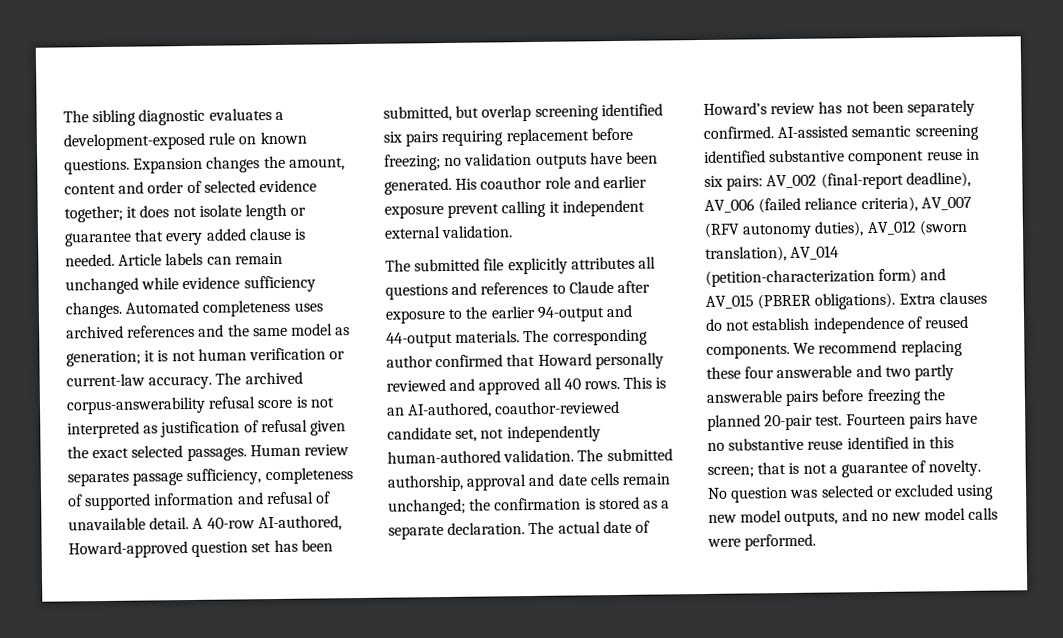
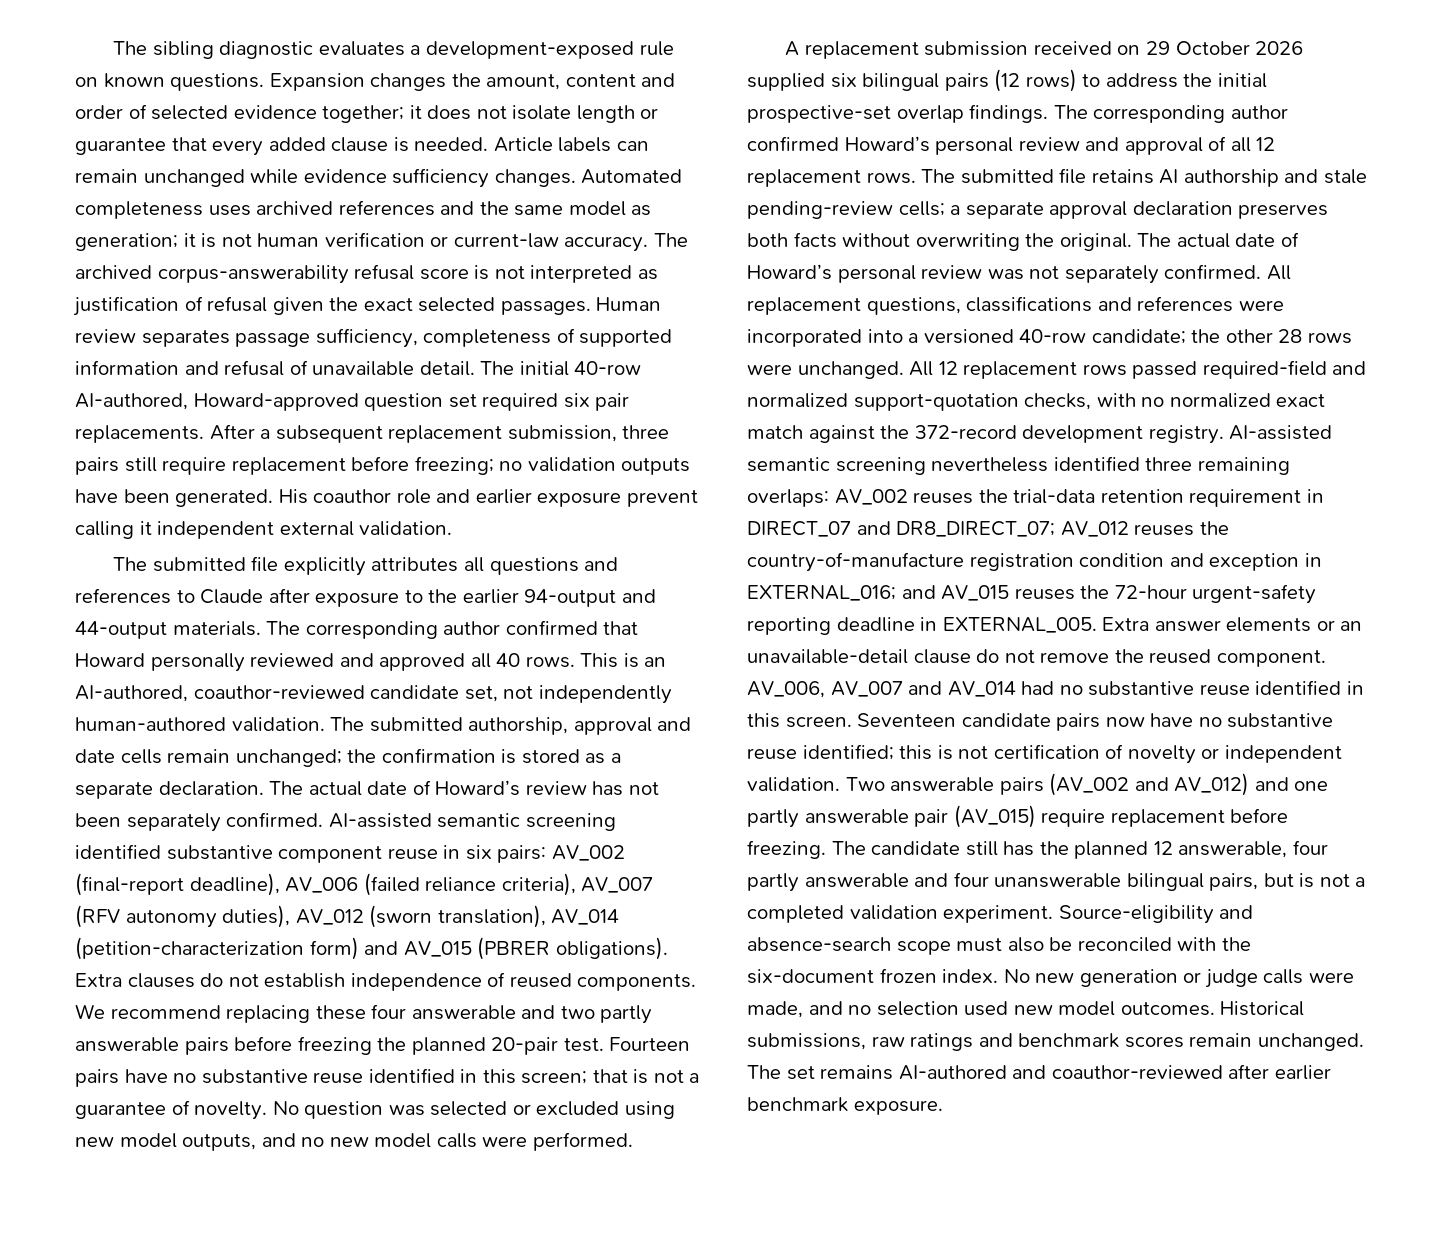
[192,517,204,529] A -> [480,361,569,376] The initial
[273,539,333,553] [383,103,663,122] [383,130,504,147] has been submitted, but overlap screening identified six pairs requiring -> [482,393,630,411] [75,424,670,443] [75,457,227,475] required six pair replacements. After a subsequent replacement submission, three pairs still require
(817, 542) none -> [785,41,1304,59] [747,69,1267,92] [747,104,1288,123] [747,136,1276,155] [747,168,1367,187] [747,201,1329,219] [747,232,1299,251] [747,264,1291,284] [747,296,1284,315] [747,329,1352,347] [747,360,1367,379] [747,393,1326,411] [747,425,1333,444] [747,456,1290,475] [747,489,1324,507] [747,521,1229,537] [747,552,1322,572] [747,584,1317,604] [747,617,1363,635] [747,649,1326,667] [747,680,1364,698] [747,713,1334,731] [747,744,1342,764] [747,773,1329,796] [747,805,1289,828] [747,840,1328,859] [747,872,1366,892] [747,905,1254,924] [747,937,1251,955] [747,968,1354,988] [747,1001,1305,1018] [747,1033,1364,1051] [747,1064,1331,1080] [747,1097,943,1115] // A replacement submission received on 29 October 2026 supplied six bilingual pairs (12 rows) to address the initial prospective-set overlap findings. The corresponding author confirmed Howard’s personal review and approval of all 12 replacement rows. The submitted file retains AI authorship and stale pending-review cells; a separate approval declaration preserves both facts without overwriting the original. The actual date of Howard’s personal review was not separately confirmed. All replacement questions, classifications and references were incorporated into a versioned 40-row candidate; the other 28 rows were unchanged. All 12 replacement rows passed required-field and normalized support-quotation checks, with no normalized exact match against the 372-record development registry. AI-assisted semantic screening nevertheless identified three remaining overlaps: AV_002 reuses the trial-data retention requirement in DIRECT_07 and DR8_DIRECT_07; AV_012 reuses the country-of-manufacture registration condition and exception in EXTERNAL_016; and AV_015 reuses the 72-hour urgent-safety reporting deadline in EXTERNAL_005. Extra answer elements or an unavailable-detail clause do not remove the reused component. AV_006, AV_007 and AV_014 had no substantive reuse identified in this screen. Seventeen candidate pairs now have no substantive reuse identified; this is not certification of novelty or independent validation. Two answerable pairs (AV_002 and AV_012) and one partly answerable pair (AV_015) require replacement before freezing. The candidate still has the planned 12 answerable, four partly answerable and four unanswerable bilingual pairs, but is not a completed validation experiment. Source-eligibility and absence-search scope must also be reconciled with the six-document frozen index. No new generation or judge calls were made, and no selection used new model outcomes. Historical submissions, raw ratings and benchmark scores remain unchanged. The set remains AI-authored and coauthor-reviewed after earlier benchmark exposure.

